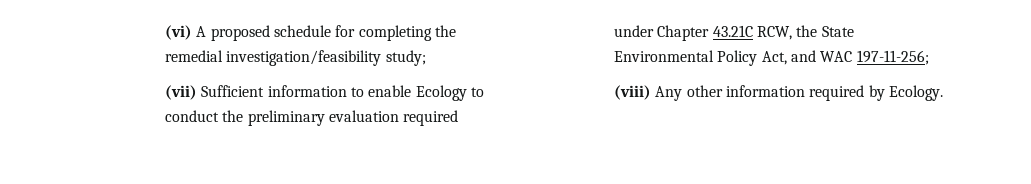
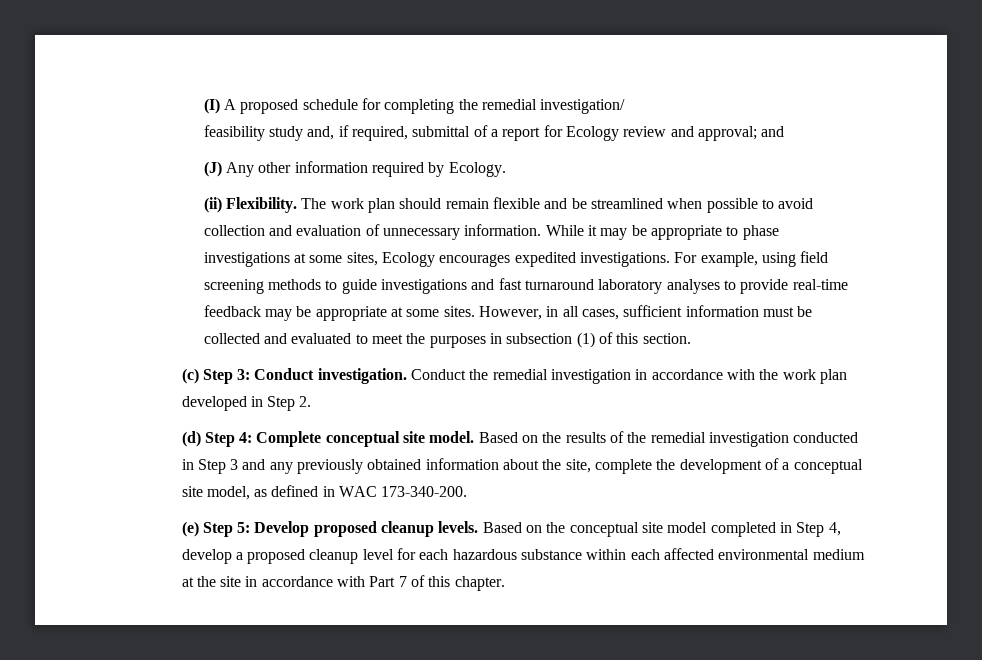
[165,25,193,40] (vi) -> [203,98,220,114] (I)
[226,50,426,66] [165,85,484,101] [165,110,459,126] [614,25,854,41] [614,50,929,66] [614,85,652,100] investigation/feasibility study; // (vii) Sufficient information to enable Ecology to conduct the preliminary evaluation required under Chapter 43.21C RCW, the State Environmental Policy Act, and WAC 197-11-256; // (viii) -> [540,99,626,114] [203,125,785,141] [203,161,222,177] investigation/ // feasibility study and, if required, submittal of a report for Ecology review and approval; and // (J)
(943, 93) none -> [203,197,814,213] [203,224,779,240] [203,251,829,267] [203,278,848,294] [203,305,813,321] [203,332,691,348] [181,368,847,384] [181,396,312,411] [181,431,859,447] [181,458,863,474] [181,485,468,500] [181,521,841,537] [181,548,865,564] [181,575,505,591] // (ii) Flexibility. The work plan should remain flexible and be streamlined when possible to avoid collection and evaluation of unnecessary information. While it may be appropriate to phase investigations at some sites, Ecology encourages expedited investigations. For example, using field screening methods to guide investigations and fast turnaround laboratory analyses to provide real-time feedback may be appropriate at some sites. However, in all cases, sufficient information must be collected and evaluated to meet the purposes in subsection (1) of this section. // (c) Step 3: Conduct investigation. Conduct the remedial investigation in accordance with the work plan developed in Step 2. // (d) Step 4: Complete conceptual site model. Based on the results of the remedial investigation conducted in Step 3 and any previously obtained information about the site, complete the development of a conceptual site model, as defined in WAC 173-340-200. // (e) Step 5: Develop proposed cleanup levels. Based on the conceptual site model completed in Step 4, develop a proposed cleanup level for each hazardous substance within each affected environmental medium at the site in accordance with Part 7 of this chapter.

